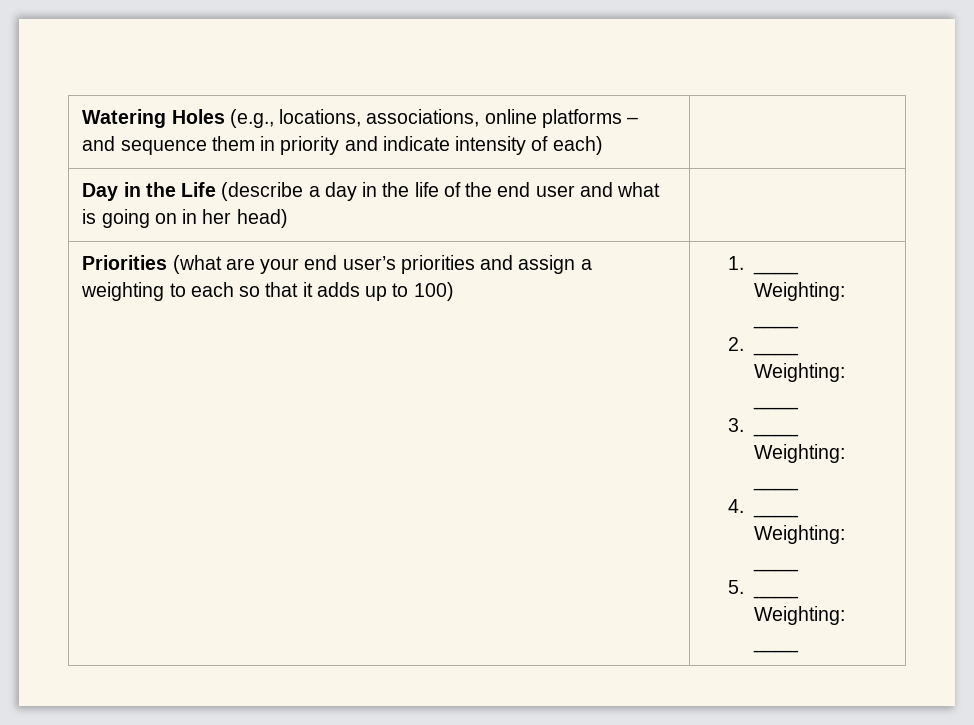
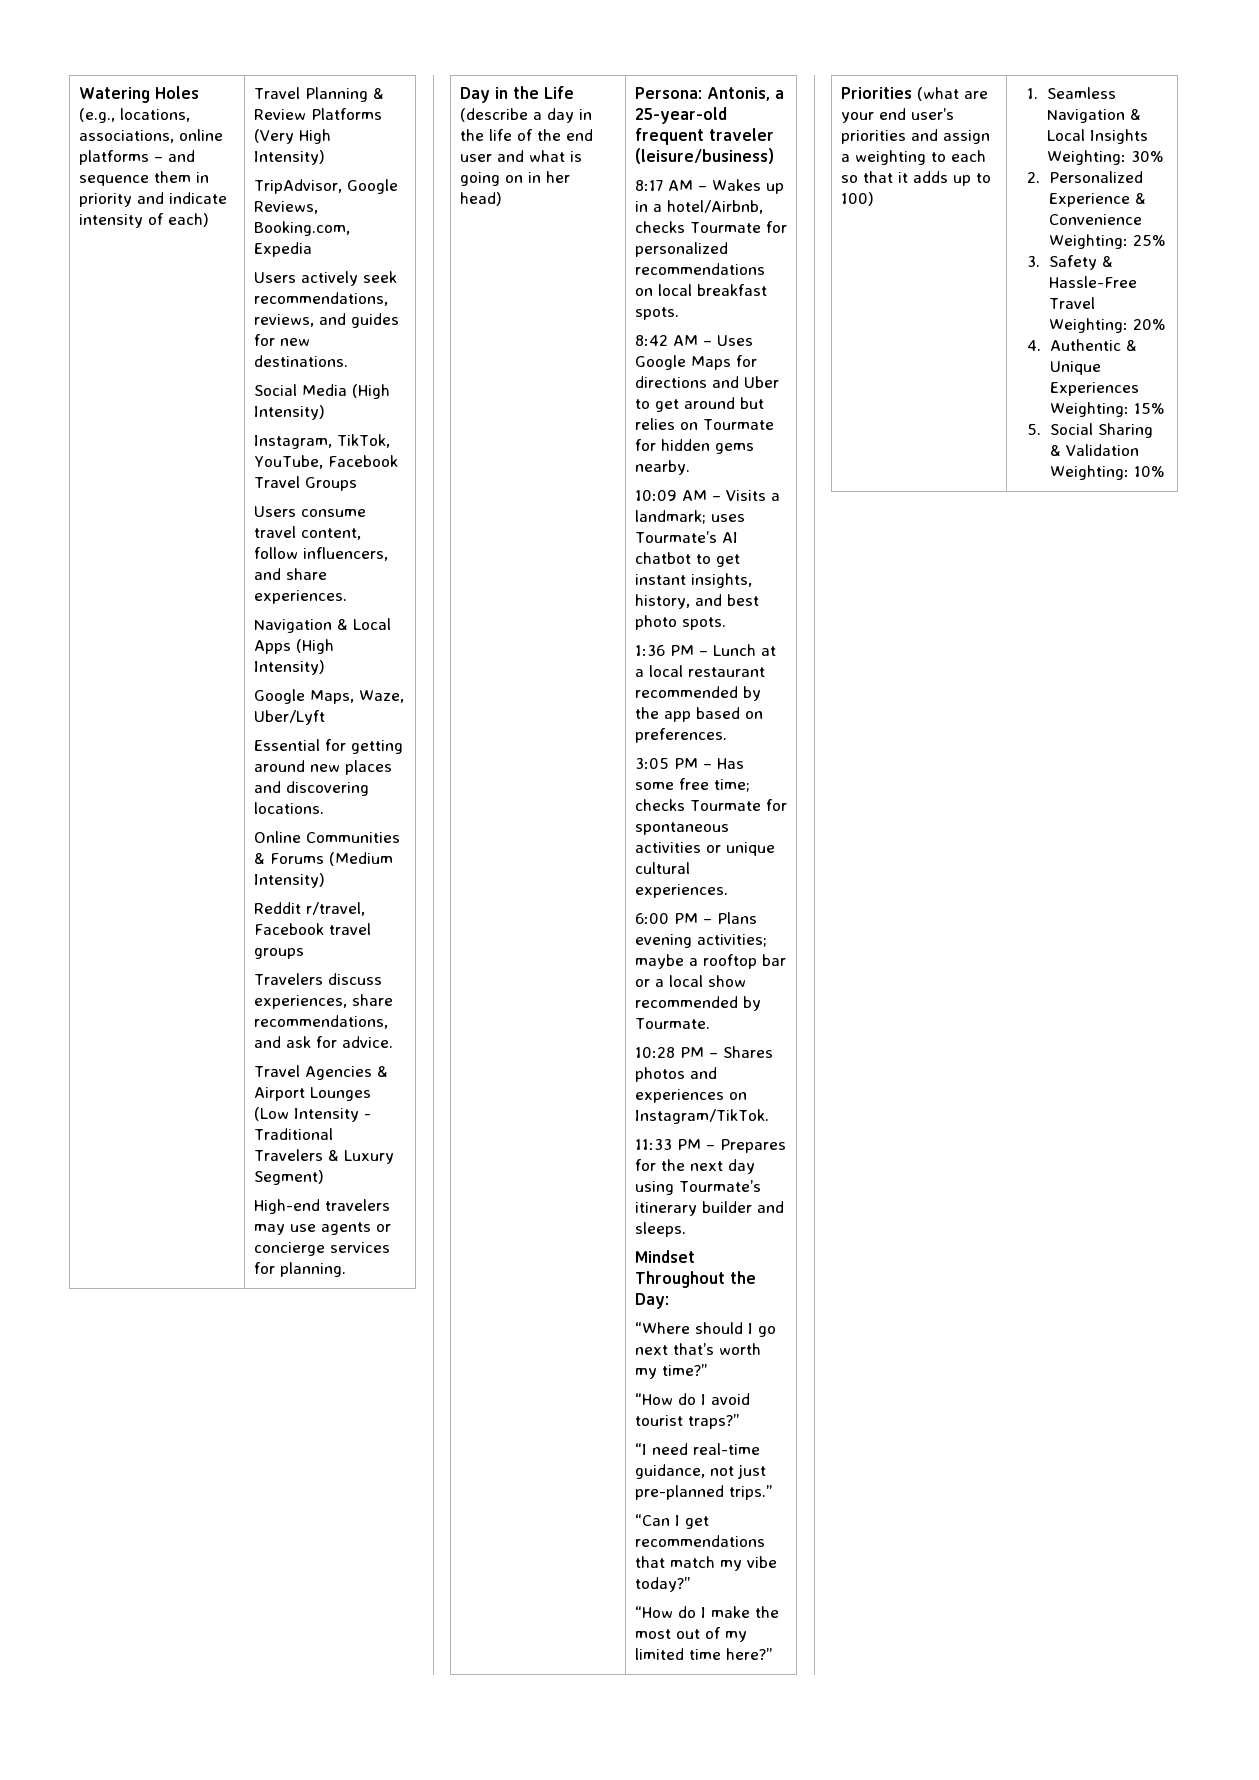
(603, 145) none -> [253,87,384,102] [253,108,382,120] [253,129,331,144] [253,150,325,165] [253,179,398,194] [253,201,318,214] [253,221,350,236] [253,242,312,257] [253,271,397,286] [253,292,388,306] [253,313,399,328] [253,334,310,346] [253,355,348,367] [253,384,390,399] [253,405,325,420] [253,434,390,449] [253,455,398,469] [253,476,357,491] [253,506,366,517] [253,526,361,540] [253,547,388,561] [253,568,327,580] [253,590,347,604] [253,618,391,633] [253,639,334,654] [253,660,325,675] [253,689,404,704] [253,710,325,725] [253,739,403,754] [253,760,392,775] [253,781,369,796] [253,802,324,814] [253,831,400,843] [253,852,393,866] [253,873,325,888] [253,902,365,916] [253,923,371,935] [253,948,304,959] [253,973,382,985] [253,994,393,1009] [253,1015,388,1029] [253,1036,393,1048] [253,1065,388,1080] [253,1087,371,1101] [253,1107,371,1122] [253,1128,333,1140] [253,1149,394,1164] [253,1170,324,1185] [253,1199,390,1214] [253,1222,391,1235] [253,1242,390,1256] [253,1262,346,1277] Travel Planning & Review Platforms (Very High Intensity) // TripAdvisor, Google Reviews, Booking.com, Expedia // Users actively seek recommendations, reviews, and guides for new destinations. // Social Media (High Intensity) // Instagram, TikTok, YouTube, Facebook Travel Groups // Users consume travel content, follow influencers, and share experiences. // Navigation & Local Apps (High Intensity) // Google Maps, Waze, Uber/Lyft // Essential for getting around new places and discovering locations. // Online Communities & Forums (Medium Intensity) // Reddit r/travel, Facebook travel groups // Travelers discuss experiences, share recommendations, and ask for advice. // Travel Agencies & Airport Lounges (Low Intensity - Traditional Travelers & Luxury Segment) // High-end travelers may use agents or concierge services for planning.
(288, 218) none -> [634,87,784,101] [634,107,727,124] [634,128,774,145] [634,148,774,164] [634,179,784,194] [634,200,763,214] [634,221,787,233] [634,242,728,257] [634,263,765,275] [634,284,767,296] [634,307,679,320] [634,335,753,346] [634,355,757,370] [634,376,779,388] [634,397,764,412] [634,418,774,430] [634,439,754,454] [634,460,690,475] [634,490,780,501] [634,510,745,524] [634,531,738,543] [634,552,740,567] [634,573,752,588] [634,594,759,609] [634,615,726,630] [634,644,776,656] [634,665,765,677] [634,686,761,701] [634,707,763,722] [634,728,727,743] [634,758,744,769] [634,778,750,792] [634,799,787,811] [634,822,729,835] [634,842,775,856] [634,862,690,874] [634,884,728,898] [634,912,757,924] [634,934,767,948] [634,954,786,969] [634,975,746,987] [634,996,761,1011] [634,1018,710,1029] [634,1046,773,1058] [634,1067,717,1082] [634,1089,747,1103] [634,1109,769,1124] [634,1139,786,1153] [634,1159,755,1174] [634,1180,761,1195] [634,1201,784,1216] [634,1222,686,1237] [634,1250,695,1263] [634,1271,756,1288] [634,1293,669,1309] [634,1322,776,1337] [634,1343,761,1355] [634,1364,707,1379] [634,1393,750,1405] [634,1414,739,1429] [634,1443,760,1455] [634,1464,766,1479] [634,1485,772,1500] [634,1514,709,1529] [634,1535,765,1547] [634,1556,777,1571] [634,1577,690,1592] [634,1606,779,1618] [634,1627,747,1642] [634,1648,772,1660] Persona: Antonis, a 25-year-old frequent traveler (leisure/business) // 8:17 AM – Wakes up in a hotel/Airbnb, checks Tourmate for personalized recommendations on local breakfast spots. // 8:42 AM – Uses Google Maps for directions and Uber to get around but relies on Tourmate for hidden gems nearby. // 10:09 AM – Visits a landmark; uses Tourmate’s AI chatbot to get instant insights, history, and best photo spots. // 1:36 PM – Lunch at a local restaurant recommended by the app based on preferences. // 3:05 PM – Has some free time; checks Tourmate for spontaneous activities or unique cultural experiences. // 6:00 PM – Plans evening activities; maybe a rooftop bar or a local show recommended by Tourmate. // 10:28 PM – Shares photos and experiences on Instagram/TikTok. // 11:33 PM – Prepares for the next day using Tourmate’s itinerary builder and sleeps. // Mindset Throughout the Day: // “Where should I go next that’s worth my time?” // “How do I avoid tourist traps?” // “I need real-time guidance, not just pre-planned trips.” // “Can I get recommendations that match my vibe today?” // “How do I make the most out of my limited time here?”
[752,270,799,275] [753,282,845,301] [752,324,799,329] [727,337,744,351] [752,351,799,356] [753,363,845,382] [752,405,799,410] [727,418,744,432] [752,432,799,437] [753,444,845,463] [752,486,799,491] [727,499,744,513] [752,513,799,518] [753,525,845,544] [752,567,799,572] [727,580,744,594] [752,594,799,599] [753,606,845,625] [752,648,799,653] ____ Weighting: ____ // 2. ____ Weighting: ____ // 3. ____ Weighting: ____ // 4. ____ Weighting: ____ // 5. ____ Weighting: ____ -> [1046,87,1116,99] [1046,109,1141,123] [1046,129,1148,144] [1046,150,1164,165] [1027,171,1143,183] [1048,193,1146,207] [1048,214,1142,225] [1048,234,1166,249] [1027,255,1113,270] [1048,276,1137,288] [1048,297,1095,309] [1048,318,1166,333] [1027,339,1137,351] [1049,361,1101,375] [1049,382,1139,396] [1049,402,1165,417] [1027,423,1153,438] [1049,444,1139,456] [1049,465,1165,480] Seamless Navigation & Local Insights Weighting: 30% // 2. Personalized Experience & Convenience Weighting: 25% // 3. Safety & Hassle-Free Travel Weighting: 20% // 4. Authentic & Unique Experiences Weighting: 15% // 5. Social Sharing & Validation Weighting: 10%

